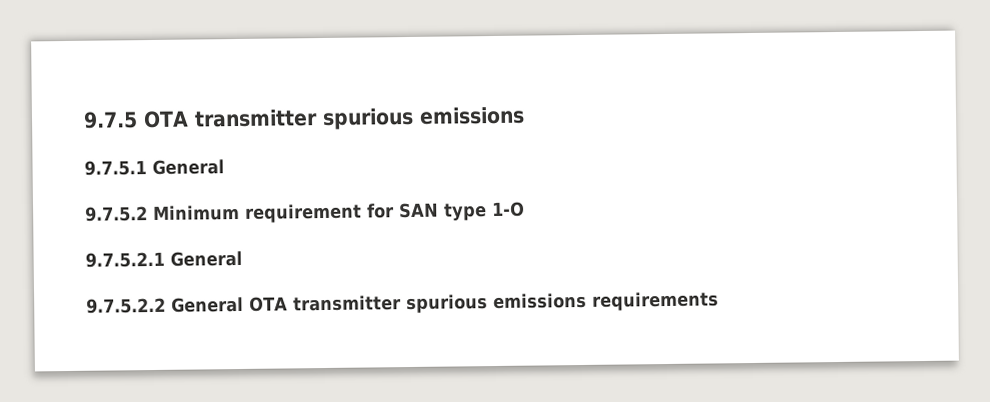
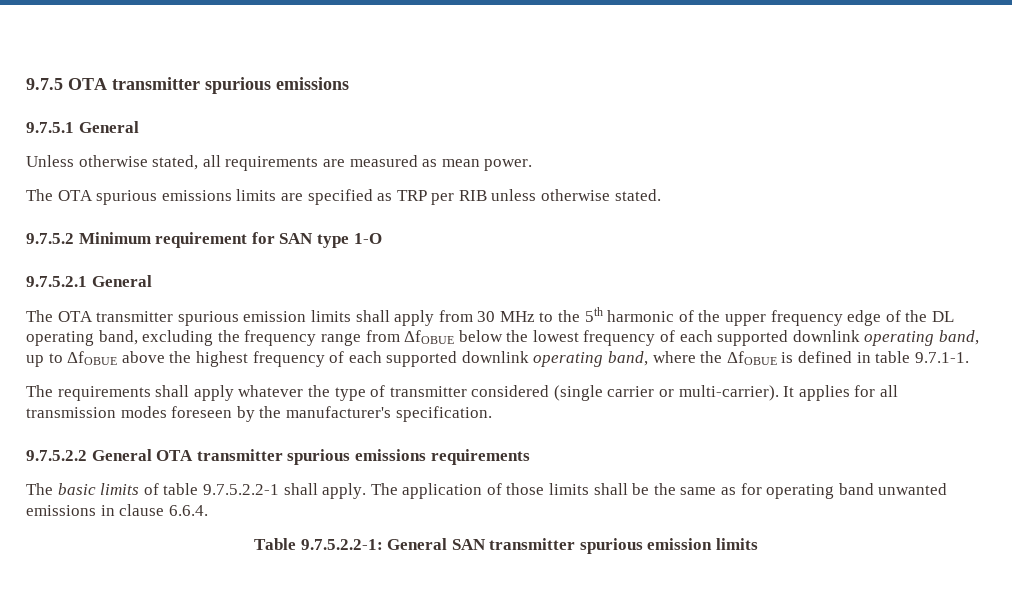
(225, 167) none -> [26,155,533,171] [26,189,661,205] // Unless otherwise stated, all requirements are measured as mean power. // The OTA spurious emissions limits are specified as TRP per RIB unless otherwise stated.
(243, 258) none -> [26,307,954,326] [26,330,980,346] [26,351,969,367] [26,385,899,401] [26,406,492,422] // The OTA transmitter spurious emission limits shall apply from 30 MHz to the 5th harmonic of the upper frequency edge of the DL operating band, excluding the frequency range from ΔfOBUE below the lowest frequency of each supported downlink operating band, up to ΔfOBUE above the highest frequency of each supported downlink operating band, where the ΔfOBUE is defined in table 9.7.1-1. // The requirements shall apply whatever the type of transmitter considered (single carrier or multi-carrier). It applies for all transmission modes foreseen by the manufacturer's specification.
(719, 301) none -> [26,483,948,499] [26,504,208,516] [253,538,759,554] // The basic limits of table 9.7.5.2.2-1 shall apply. The application of those limits shall be the same as for operating band unwanted emissions in clause 6.6.4. // Table 9.7.5.2.2-1: General SAN transmitter spurious emission limits

